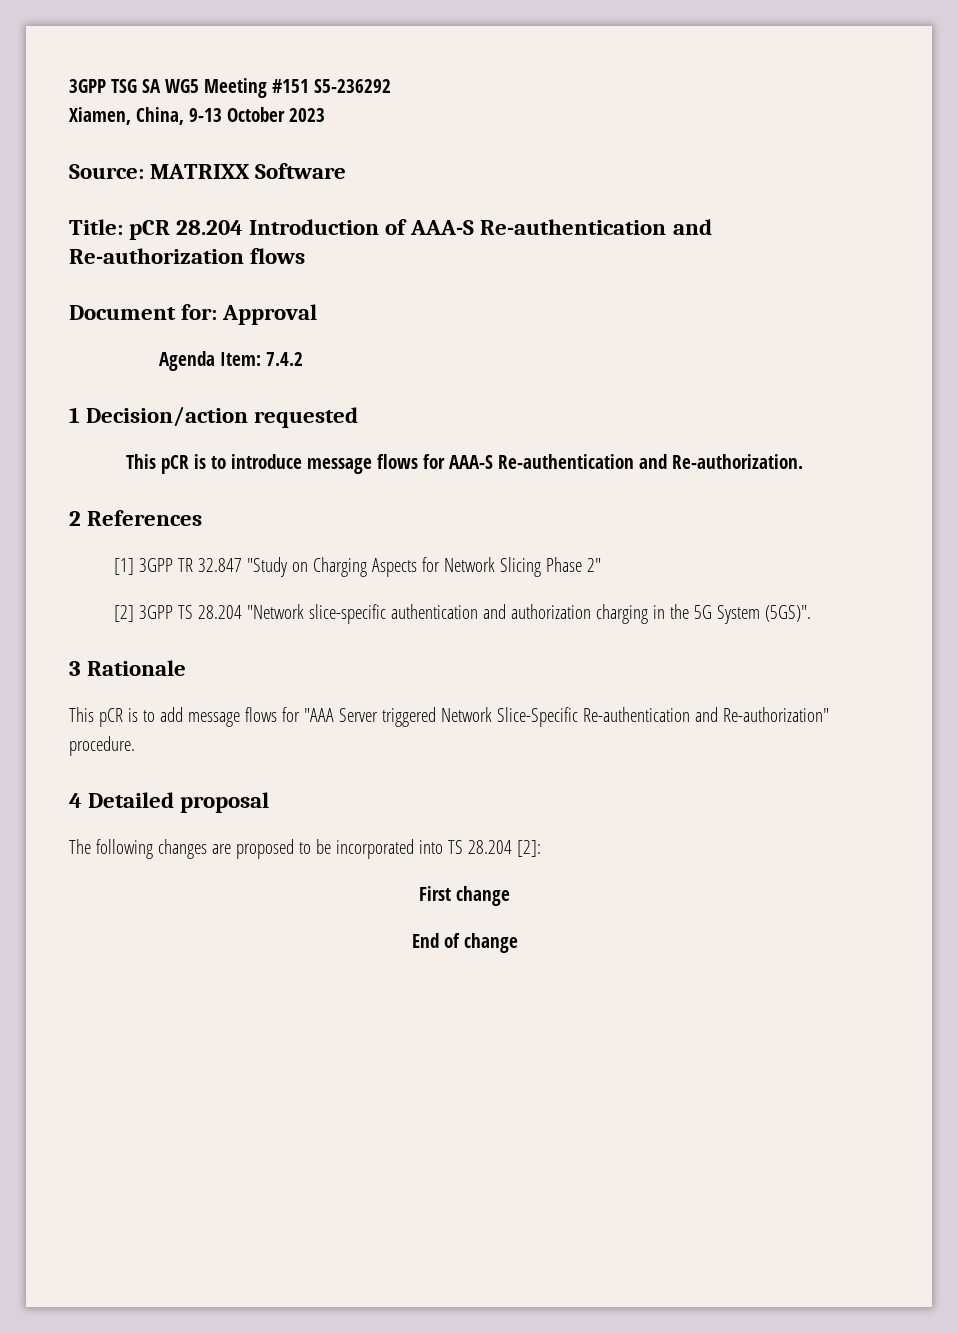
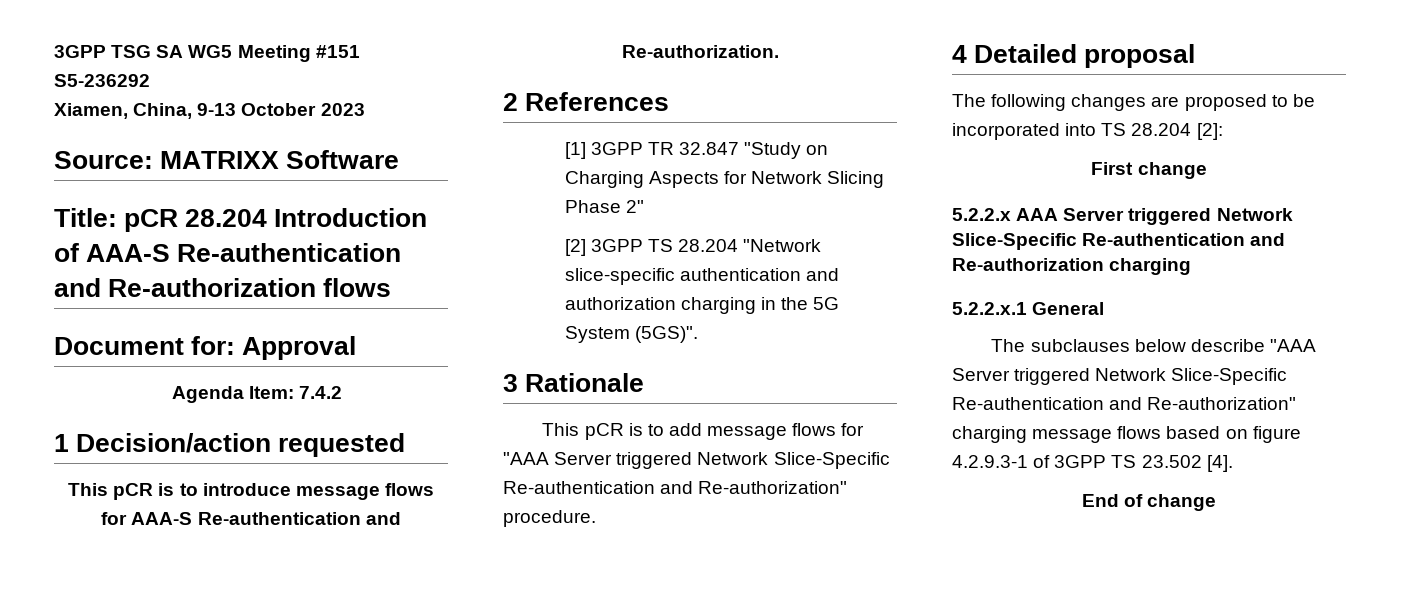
(510, 896) none -> [952,208,1293,225] [952,233,1286,250] [952,258,1192,275] [952,302,1105,315] [991,339,1316,352] [952,368,1288,385] [952,397,1297,410] [952,426,1301,443] [952,455,1233,472] // 5.2.2.x AAA Server triggered Network Slice-Specific Re-authentication and Re-authorization charging // 5.2.2.x.1 General // The subclauses below describe "AAA Server triggered Network Slice-Specific Re-authentication and Re-authorization" charging message flows based on figure 4.2.9.3-1 of 3GPP TS 23.502 [4].

